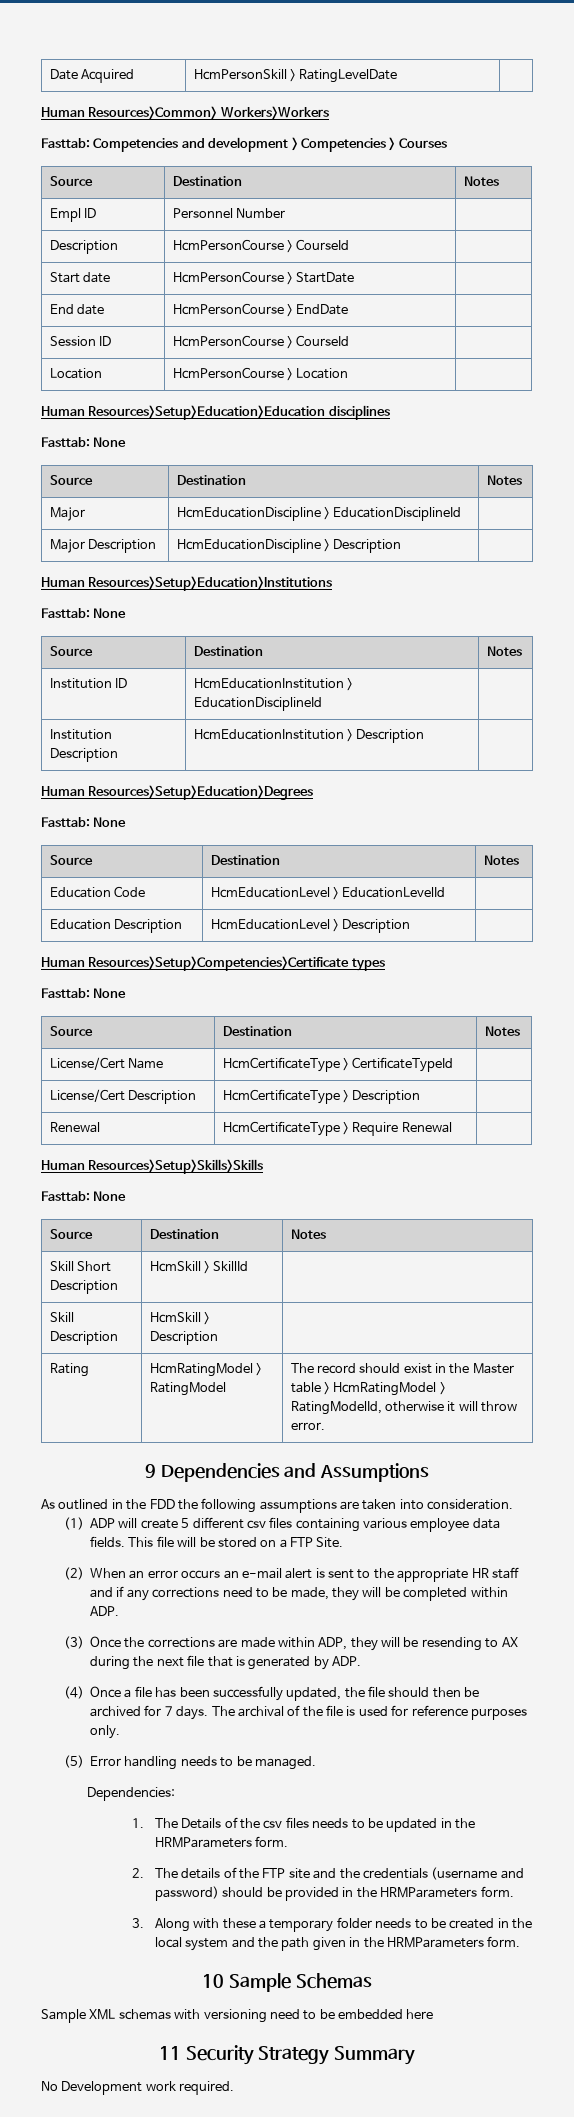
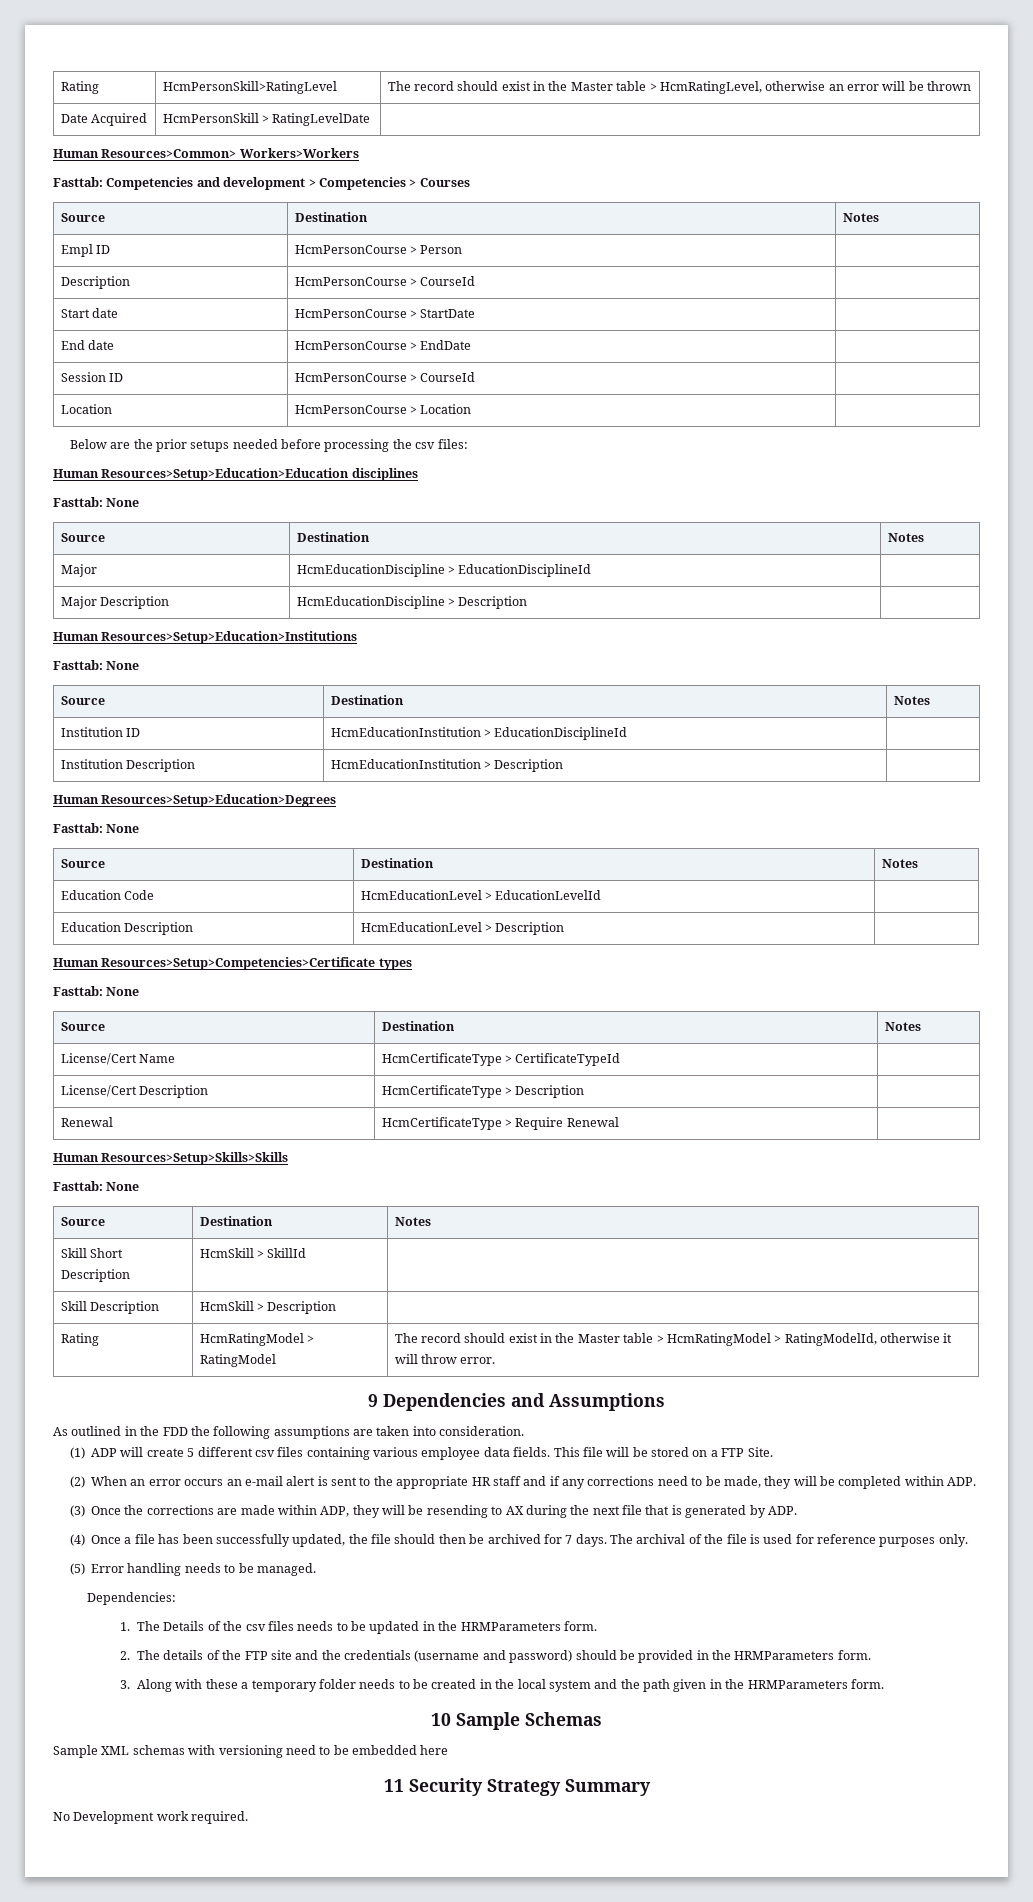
(49, 74) none -> [60,81,99,94] [162,81,337,94] [387,81,972,94] Rating | HcmPersonSkill>RatingLevel | The record should exist in the Master table > HcmRatingLevel, otherwise an error will be thrown //
[172,208,285,218] Personnel Number -> [294,245,463,254] HcmPersonCourse > Person
(349, 373) none -> [69,439,468,452] // Below are the prior setups needed before processing the csv files:

